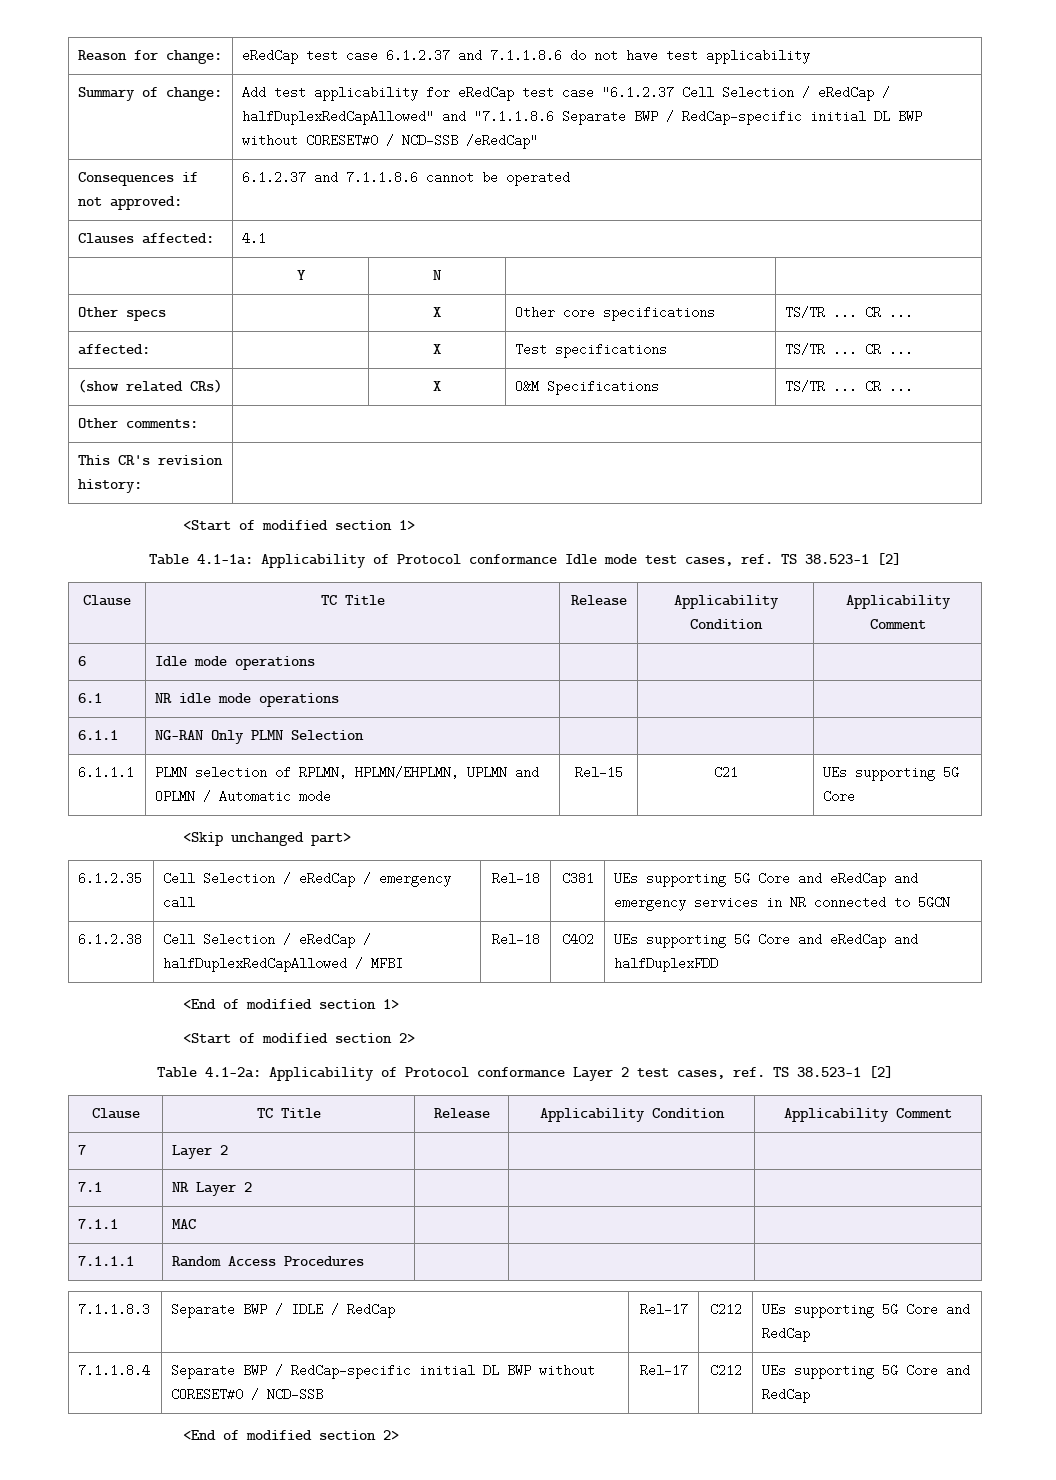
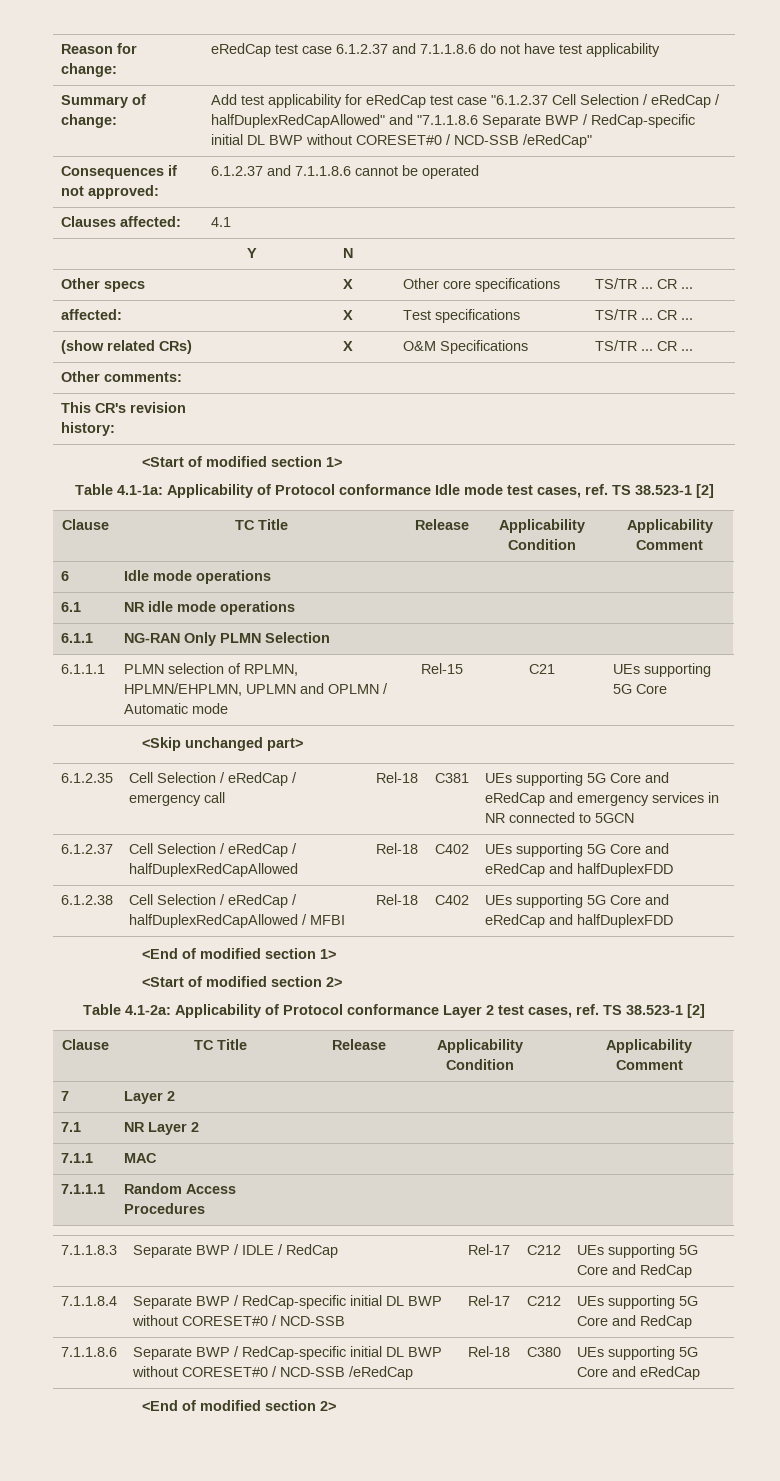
(951, 902) none -> [60,844,113,854] [128,843,297,857] [128,863,298,877] [376,843,418,854] [435,844,469,854] [484,843,669,857] [484,863,673,877] // 6.1.2.37 | Cell Selection / eRedCap / halfDuplexRedCapAllowed | Rel-18 | C402 | UEs supporting 5G Core and eRedCap and halfDuplexFDD
(811, 1395) none -> [60,1347,117,1357] [132,1346,442,1360] [131,1366,413,1380] [468,1346,510,1357] [527,1347,561,1357] [576,1346,698,1360] [576,1366,700,1380] // 7.1.1.8.6 | Separate BWP / RedCap-specific initial DL BWP without CORESET#0 / NCD-SSB /eRedCap | Rel-18 | C380 | UEs supporting 5G Core and eRedCap

